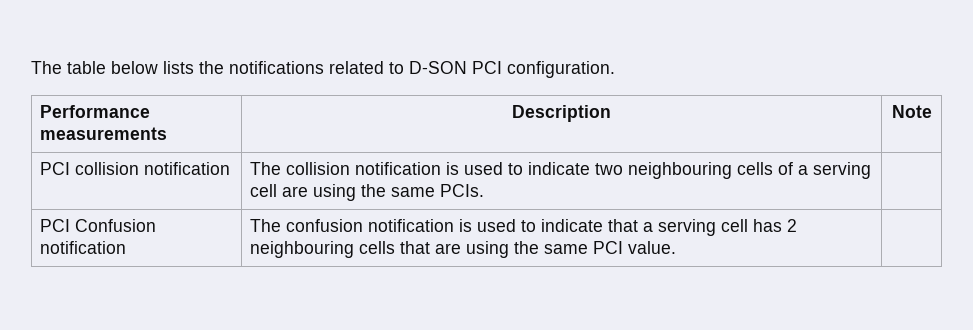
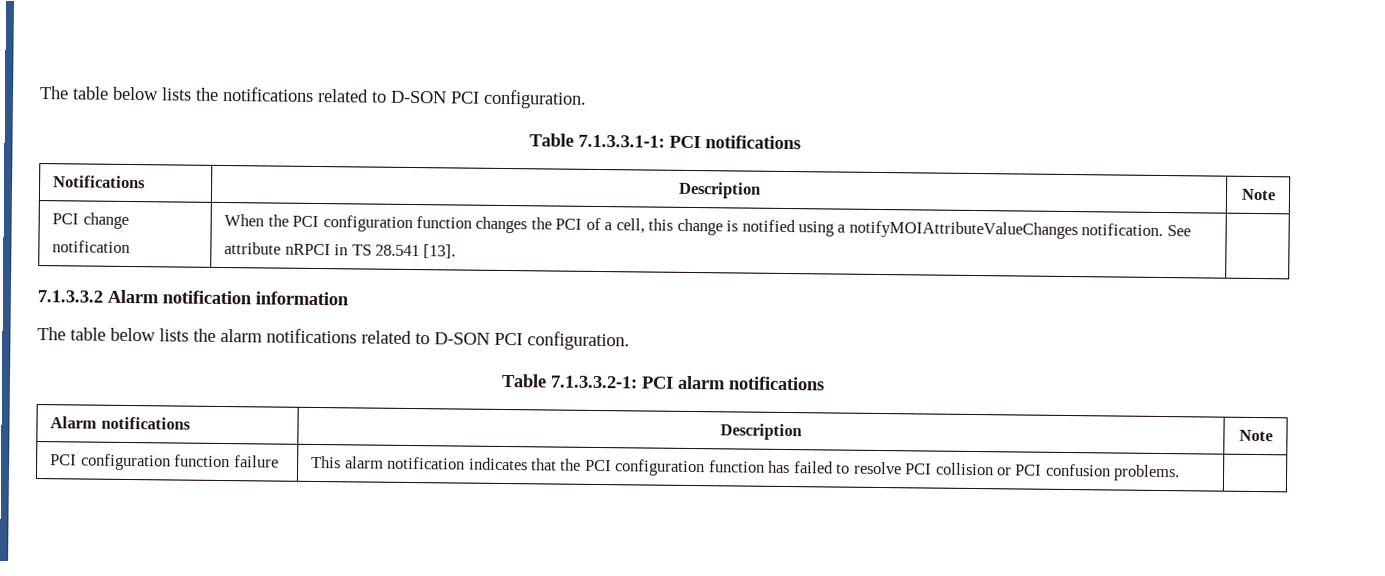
[40,105,151,118] [40,127,168,140] [512,105,611,122] [891,105,932,118] [40,162,231,175] [250,162,872,179] [250,184,485,201] [40,219,157,232] [40,241,127,254] [250,219,798,236] [250,241,677,258] // Performance measurements | Description | Note // PCI collision notification | The collision notification is used to indicate two neighbouring cells of a serving cell are using the same PCIs. | // PCI Confusion notification | The confusion notification is used to indicate that a serving cell has 2 neighbouring cells that are using the same PCI value. -> [529,133,801,150] [53,175,147,189] [677,181,761,199] [1240,188,1276,201] [52,212,129,229] [52,240,131,254] [224,214,1191,240] [224,242,457,259] [37,289,349,306] [37,327,630,351] [500,373,825,391] [50,416,191,430] [719,423,802,441] [1238,429,1273,442] [50,453,279,471] [311,455,1181,482] // Table 7.1.3.3.1-1: PCI notifications // Notifications | Description | Note // PCI change notification | When the PCI configuration function changes the PCI of a cell, this change is notified using a notifyMOIAttributeValueChanges notification. See attribute nRPCI in TS 28.541 [13]. | // 7.1.3.3.2 Alarm notification information // The table below lists the alarm notifications related to D-SON PCI configuration. // Table 7.1.3.3.2-1: PCI alarm notifications // Alarm notifications | Description | Note // PCI configuration function failure | This alarm notification indicates that the PCI configuration function has failed to resolve PCI collision or PCI confusion problems.

